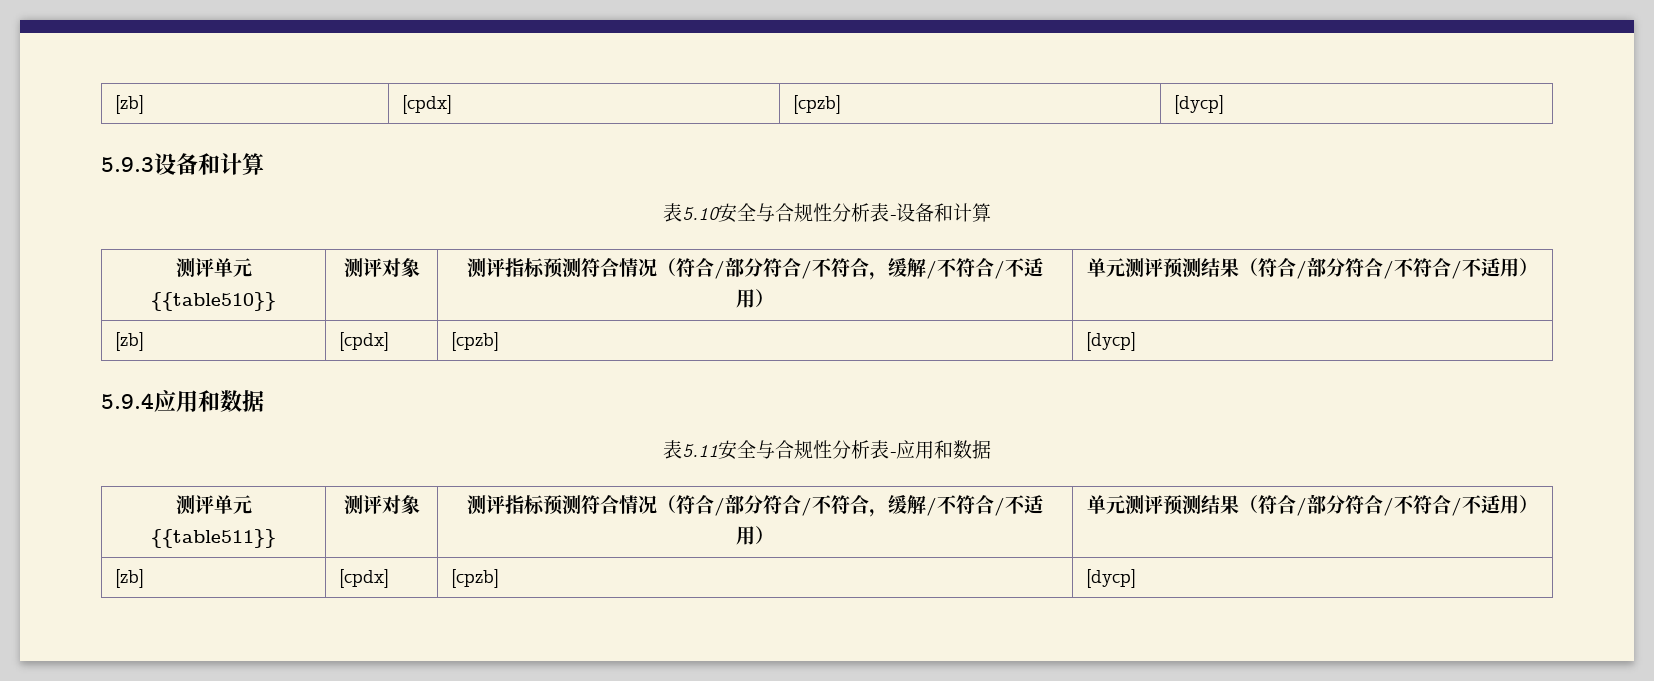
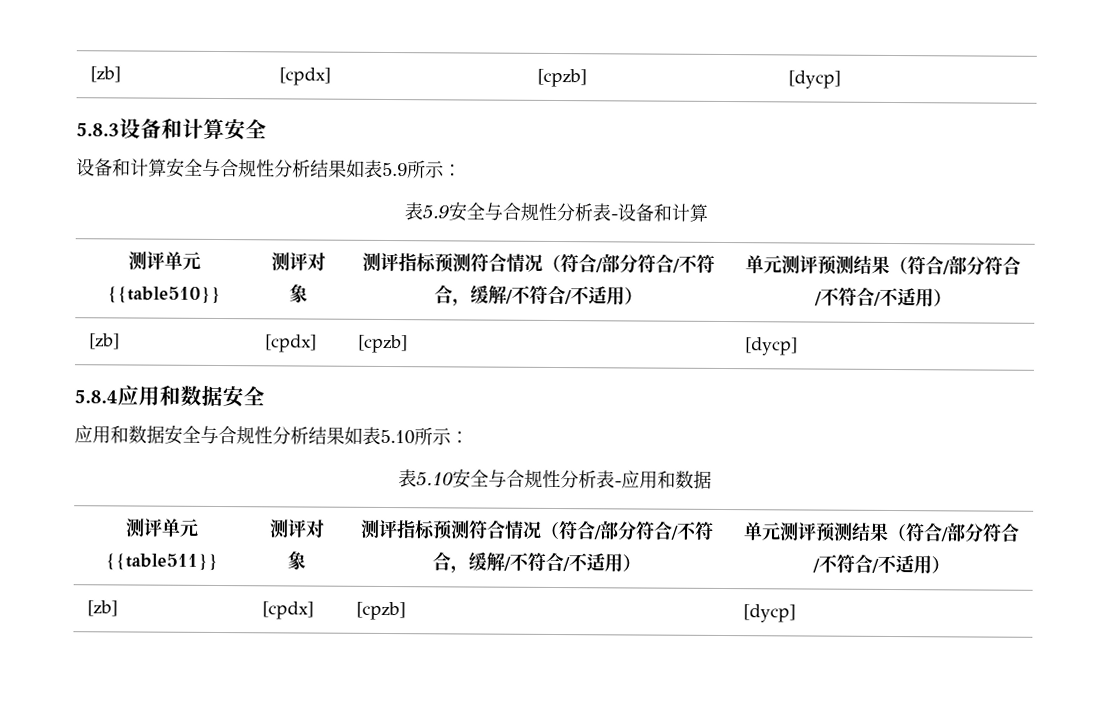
[115,95,145,114] [402,95,453,114] [793,95,842,114] [1174,95,1225,114] [101,153,264,175] [663,203,720,222] [zb] | [cpdx] | [cpzb] | [dycp] // 5.9.3设备和计算 // 表5.10 -> [89,66,121,83] [278,67,331,86] [536,68,587,88] [787,70,841,89] [76,118,267,141] [76,157,462,179] [403,202,449,221] [zb] | [cpdx] | [cpzb] | [dycp] // 5.8.3设备和计算安全 // 设备和计算安全与合规性分析结果如表5.9所示： // 表5.9
[101,390,264,412] [663,440,718,459] 5.9.4应用和数据 // 表5.11 -> [74,385,265,408] [74,424,469,446] [397,469,454,488] 5.8.4应用和数据安全 // 应用和数据安全与合规性分析结果如表5.10所示： // 表5.10

